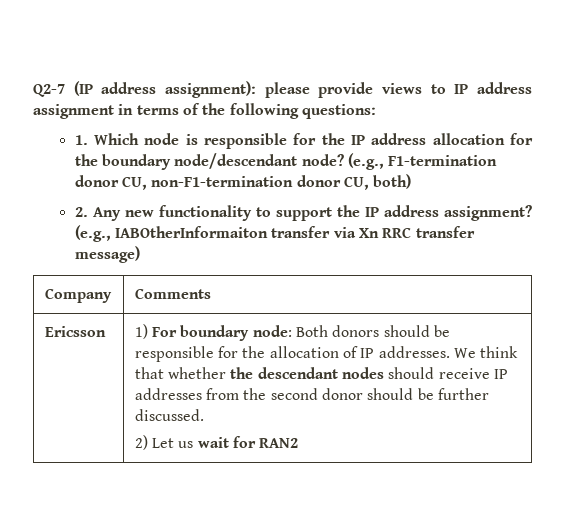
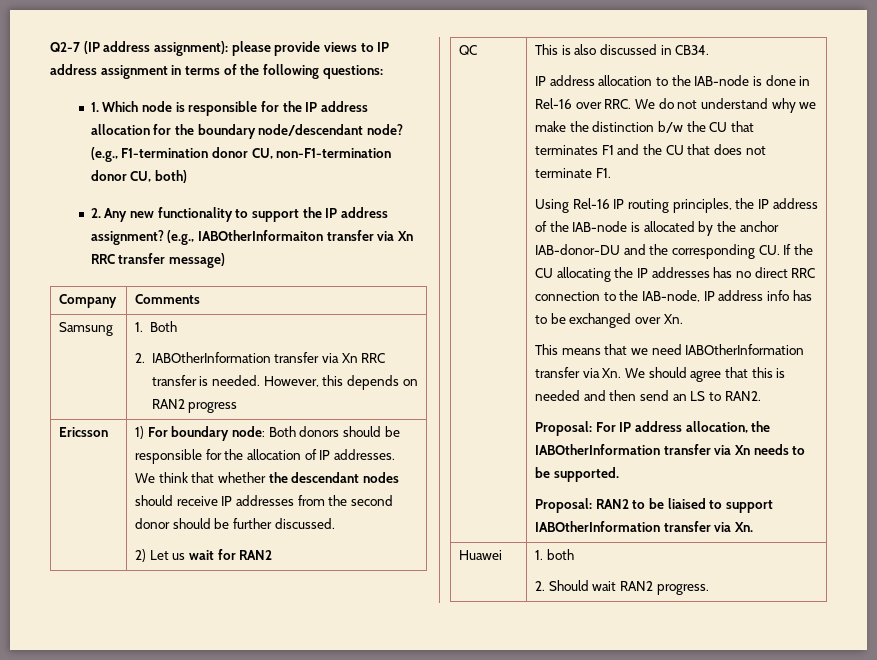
(211, 293) none -> [59,322,114,336] [135,321,177,332] [135,352,386,363] [151,375,418,390] [151,399,238,413] // Samsung | 1. Both // 2. IABOtherInformation transfer via Xn RRC transfer is needed. However, this depends on RAN2 progress
(299, 443) none -> [459,45,478,55] [535,44,710,55] [535,75,811,86] [535,98,817,113] [535,121,754,133] [535,144,766,155] [535,168,611,178] [535,198,818,213] [535,221,779,236] [535,244,813,259] [535,267,816,282] [535,290,812,302] [535,313,683,328] [535,344,805,355] [535,367,786,382] [535,390,761,401] [535,421,771,436] [535,444,806,455] [535,467,619,482] [535,498,773,513] [535,521,753,532] [459,550,503,560] [535,549,574,560] [535,580,709,595] // QC | This is also discussed in CB34. // IP address allocation to the IAB-node is done in Rel-16 over RRC. We do not understand why we make the distinction b/w the CU that terminates F1 and the CU that does not terminate F1. // Using Rel-16 IP routing principles, the IP address of the IAB-node is allocated by the anchor IAB-donor-DU and the corresponding CU. If the CU allocating the IP addresses has no direct RRC connection to the IAB-node, IP address info has to be exchanged over Xn. // This means that we need IABOtherInformation transfer via Xn. We should agree that this is needed and then send an LS to RAN2. // Proposal: For IP address allocation, the IABOtherInformation transfer via Xn needs to be supported. // Proposal: RAN2 to be liaised to support IABOtherInformation transfer via Xn. // Huawei | 1. both // 2. Should wait RAN2 progress.

